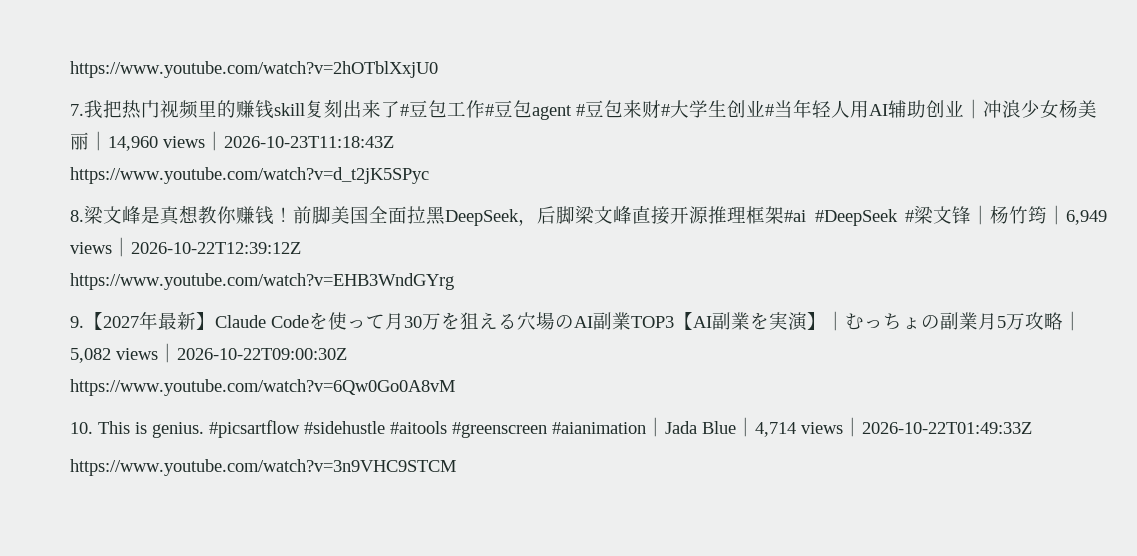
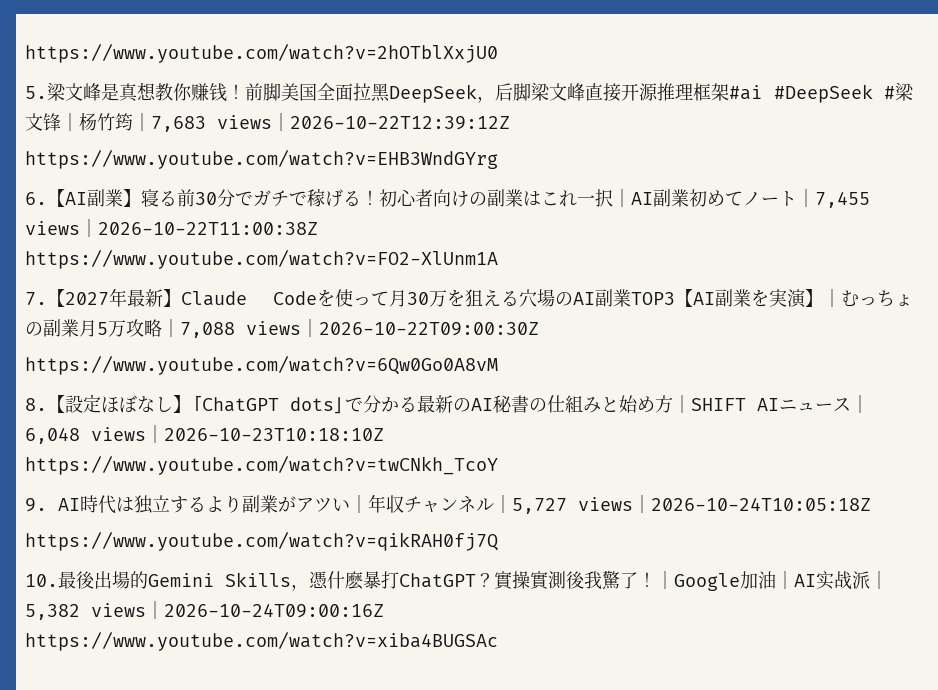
[70,99,1097,120] [70,131,394,151] [70,167,429,184] [70,210,84,222] 7.我把热门视频里的赚钱skill复刻出来了#豆包工作#豆包agent #豆包来财#大学生创业#当年轻人用AI辅助创业｜冲浪少女杨美丽｜14,960 views｜2026-10-23T11:18:43Z // https://www.youtube.com/watch?v=d_t2jK5SPyc // 8. -> [25,86,47,99] 5.
[1066,210,1107,225] 6,949 -> [151,116,206,132] 7,683
[70,316,84,328] 9. -> [25,189,870,208] [25,219,318,238] [25,250,498,269] [25,292,47,305] 6.【AI副業】寝る前30分でガチで稼げる！初心者向けの副業はこれ一択｜AI副業初めてノート｜7,455 views｜2026-10-22T11:00:38Z // https://www.youtube.com/watch?v=FO2-XlUnm1A // 7.
[70,348,111,363] 5,082 -> [180,322,235,338] 7,088
[70,417,1032,438] [70,459,456,476] 10. This is genius. #picsartflow #sidehustle #aitools #greenscreen #aianimation｜Jada Blue｜4,714 views｜2026-10-22T01:49:33Z // https://www.youtube.com/watch?v=3n9VHC9STCM -> [25,394,869,414] [25,425,384,444] [25,456,498,475] [25,494,871,514] [25,532,498,551] [25,570,888,591] [25,601,384,620] [25,632,498,651] 8.【設定ほぼなし】「ChatGPT dots」で分かる最新のAI秘書の仕組みと始め方｜SHIFT AIニュース｜6,048 views｜2026-10-23T10:18:10Z // https://www.youtube.com/watch?v=twCNkh_TcoY // 9. AI時代は独立するより副業がアツい｜年収チャンネル｜5,727 views｜2026-10-24T10:05:18Z // https://www.youtube.com/watch?v=qikRAH0fj7Q // 10.最後出場的Gemini Skills，憑什麽暴打ChatGPT？實操實測後我驚了！｜Google加油｜AI实战派｜5,382 views｜2026-10-24T09:00:16Z // https://www.youtube.com/watch?v=xiba4BUGSAc

